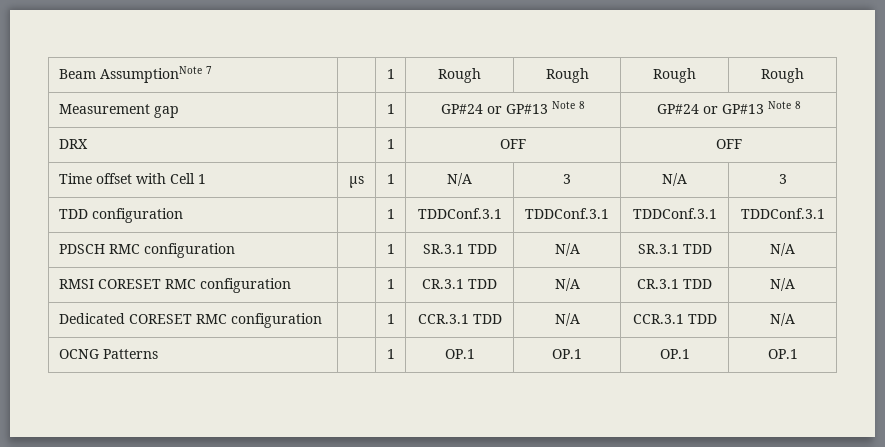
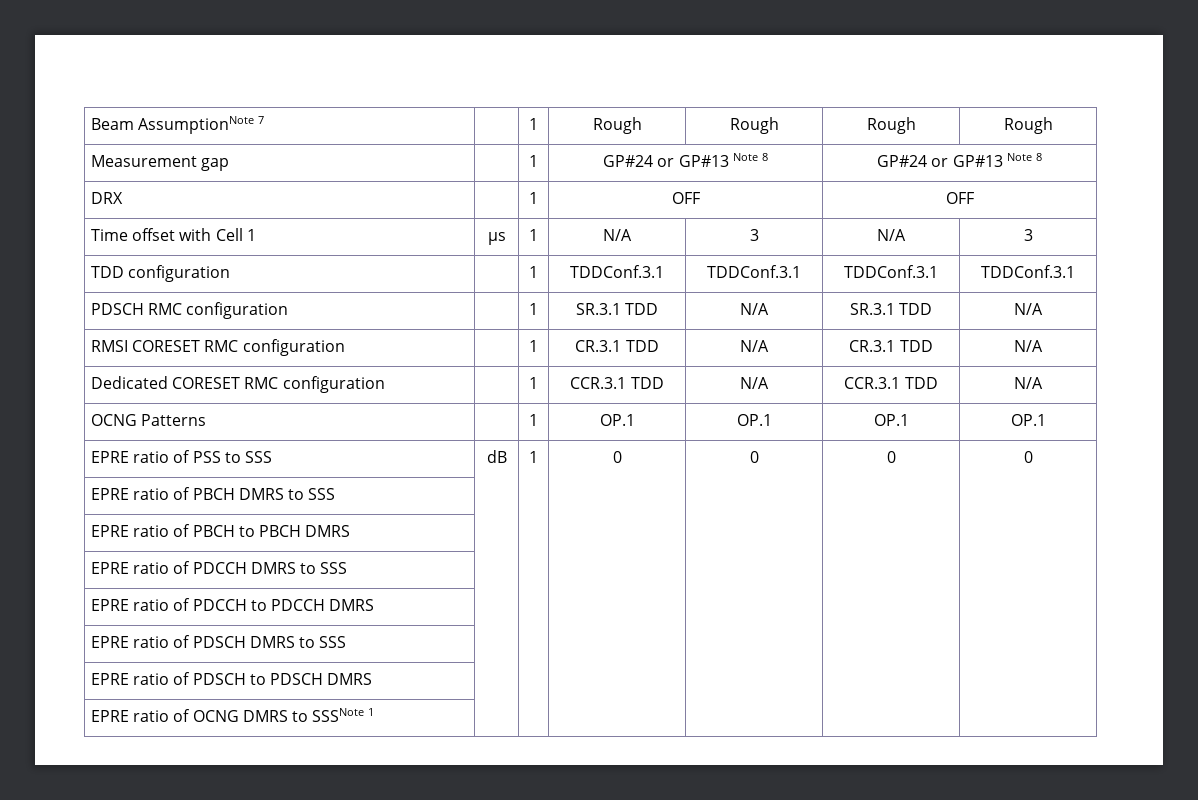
(798, 354) none -> [91,450,272,463] [486,450,507,463] [529,451,538,463] [612,451,622,463] [749,451,759,463] [886,451,896,463] [1023,451,1033,463] [91,487,336,500] [91,524,351,537] [91,561,348,574] [91,598,375,611] [91,635,347,648] [91,672,373,685] [91,708,375,722] // EPRE ratio of PSS to SSS | dB | 1 | 0 | 0 | 0 | 0 // EPRE ratio of PBCH DMRS to SSS | | | | | | // EPRE ratio of PBCH to PBCH DMRS | | | | | | // EPRE ratio of PDCCH DMRS to SSS | | | | | | // EPRE ratio of PDCCH to PDCCH DMRS | | | | | | // EPRE ratio of PDSCH DMRS to SSS | | | | | | // EPRE ratio of PDSCH to PDSCH DMRS | | | | | | // EPRE ratio of OCNG DMRS to SSSNote 1 | | | | | |

